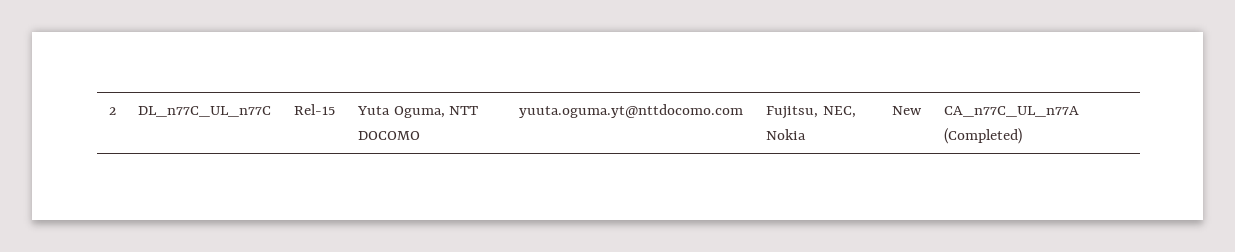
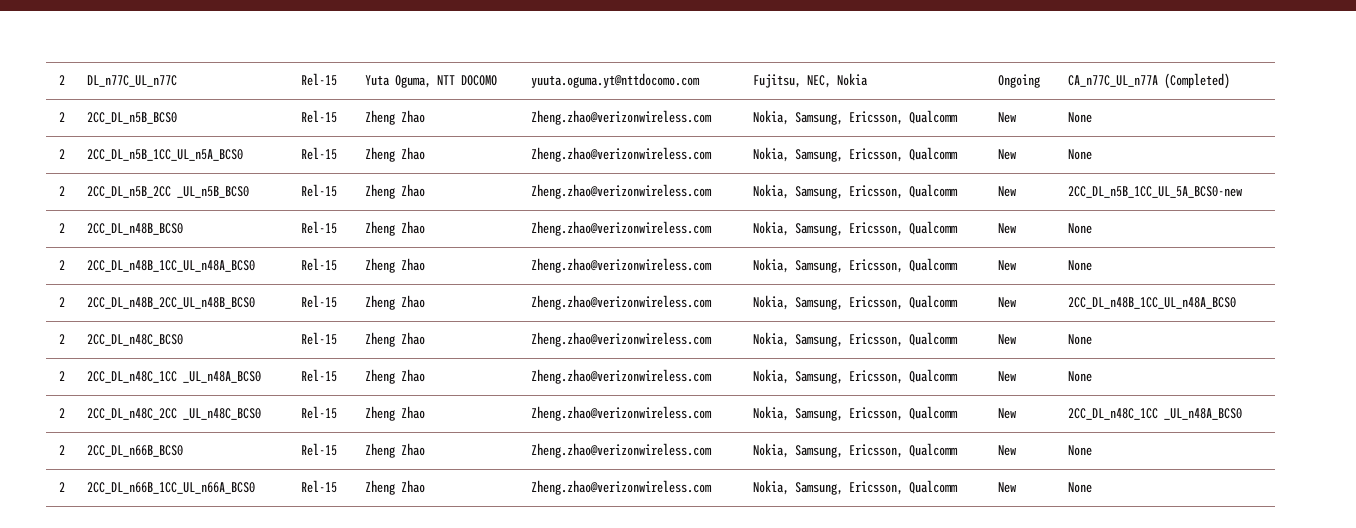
[892,106,923,115] New -> [998,74,1041,88] Ongoing
(1023, 136) none -> [59,112,65,122] [87,112,178,124] [301,110,338,123] [365,110,426,125] [531,110,713,125] [753,110,959,125] [998,112,1017,123] [1068,112,1093,123] [59,149,65,159] [87,149,244,161] [301,147,338,160] [365,147,426,162] [531,147,713,162] [753,147,959,162] [998,149,1017,160] [1068,149,1093,160] [59,186,65,196] [87,186,250,198] [301,184,338,197] [365,184,426,199] [531,184,713,199] [753,184,959,199] [998,186,1017,197] [1068,186,1243,198] [59,223,65,233] [87,223,184,235] [301,221,338,234] [365,221,426,236] [531,221,713,236] [753,221,959,236] [998,223,1017,234] [1068,223,1093,234] [59,260,65,270] [87,260,256,272] [301,258,338,271] [365,258,426,273] [531,258,713,273] [753,258,959,273] [998,260,1017,271] [1068,260,1093,271] [59,297,65,307] [87,297,256,309] [301,295,338,308] [365,295,426,310] [531,295,713,310] [753,295,959,310] [998,297,1017,308] [1068,297,1237,309] [59,334,65,344] [87,334,184,346] [301,332,338,345] [365,332,426,347] [531,332,713,347] [753,332,959,347] [998,334,1017,345] [1068,334,1093,345] [59,371,65,381] [87,371,262,383] [301,369,338,382] [365,369,426,384] [531,369,713,384] [753,369,959,384] [998,371,1017,382] [1068,371,1093,382] [59,408,65,418] [87,408,262,420] [301,406,338,419] [365,406,426,421] [531,406,713,421] [753,406,959,421] [998,408,1017,419] [1068,408,1243,420] [59,445,65,455] [87,445,184,457] [301,443,338,456] [365,443,426,458] [531,443,713,458] [753,443,959,458] [998,445,1017,456] [1068,445,1093,456] [59,482,65,492] [87,482,256,494] [301,480,338,493] [365,480,426,495] [531,480,713,495] [753,480,959,495] [998,482,1017,493] [1068,482,1093,493] // 2 | 2CC_DL_n5B_BCS0 | Rel-15 | Zheng Zhao | Zheng.zhao@verizonwireless.com | Nokia, Samsung, Ericsson, Qualcomm | New | None // 2 | 2CC_DL_n5B_1CC_UL_n5A_BCS0 | Rel-15 | Zheng Zhao | Zheng.zhao@verizonwireless.com | Nokia, Samsung, Ericsson, Qualcomm | New | None // 2 | 2CC_DL_n5B_2CC _UL_n5B_BCS0 | Rel-15 | Zheng Zhao | Zheng.zhao@verizonwireless.com | Nokia, Samsung, Ericsson, Qualcomm | New | 2CC_DL_n5B_1CC_UL_5A_BCS0-new // 2 | 2CC_DL_n48B_BCS0 | Rel-15 | Zheng Zhao | Zheng.zhao@verizonwireless.com | Nokia, Samsung, Ericsson, Qualcomm | New | None // 2 | 2CC_DL_n48B_1CC_UL_n48A_BCS0 | Rel-15 | Zheng Zhao | Zheng.zhao@verizonwireless.com | Nokia, Samsung, Ericsson, Qualcomm | New | None // 2 | 2CC_DL_n48B_2CC_UL_n48B_BCS0 | Rel-15 | Zheng Zhao | Zheng.zhao@verizonwireless.com | Nokia, Samsung, Ericsson, Qualcomm | New | 2CC_DL_n48B_1CC_UL_n48A_BCS0 // 2 | 2CC_DL_n48C_BCS0 | Rel-15 | Zheng Zhao | Zheng.zhao@verizonwireless.com | Nokia, Samsung, Ericsson, Qualcomm | New | None // 2 | 2CC_DL_n48C_1CC _UL_n48A_BCS0 | Rel-15 | Zheng Zhao | Zheng.zhao@verizonwireless.com | Nokia, Samsung, Ericsson, Qualcomm | New | None // 2 | 2CC_DL_n48C_2CC _UL_n48C_BCS0 | Rel-15 | Zheng Zhao | Zheng.zhao@verizonwireless.com | Nokia, Samsung, Ericsson, Qualcomm | New | 2CC_DL_n48C_1CC _UL_n48A_BCS0 // 2 | 2CC_DL_n66B_BCS0 | Rel-15 | Zheng Zhao | Zheng.zhao@verizonwireless.com | Nokia, Samsung, Ericsson, Qualcomm | New | None // 2 | 2CC_DL_n66B_1CC_UL_n66A_BCS0 | Rel-15 | Zheng Zhao | Zheng.zhao@verizonwireless.com | Nokia, Samsung, Ericsson, Qualcomm | New | None

